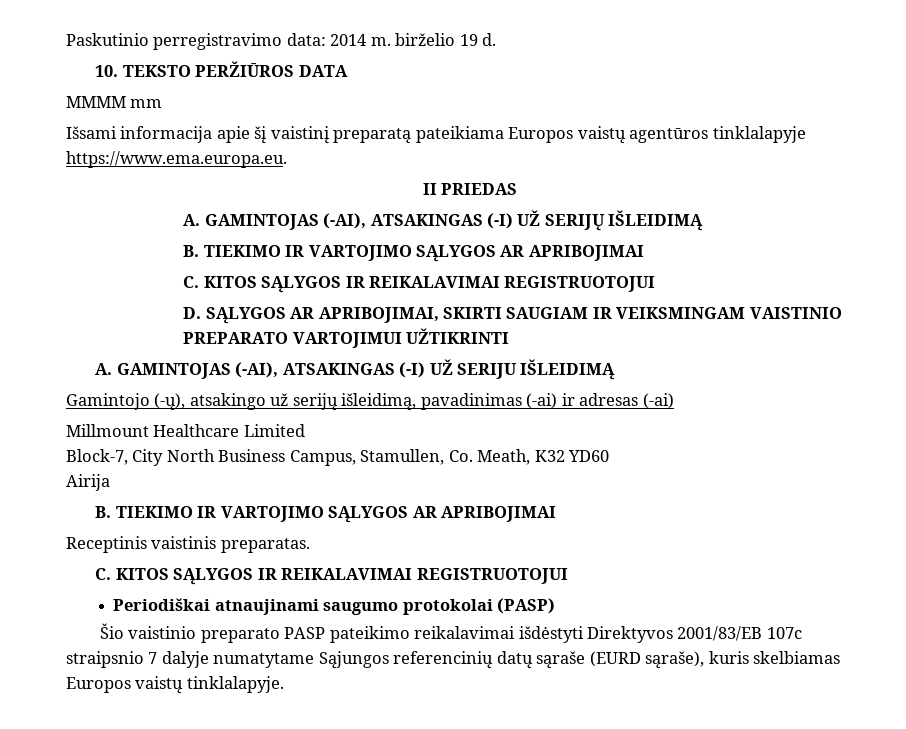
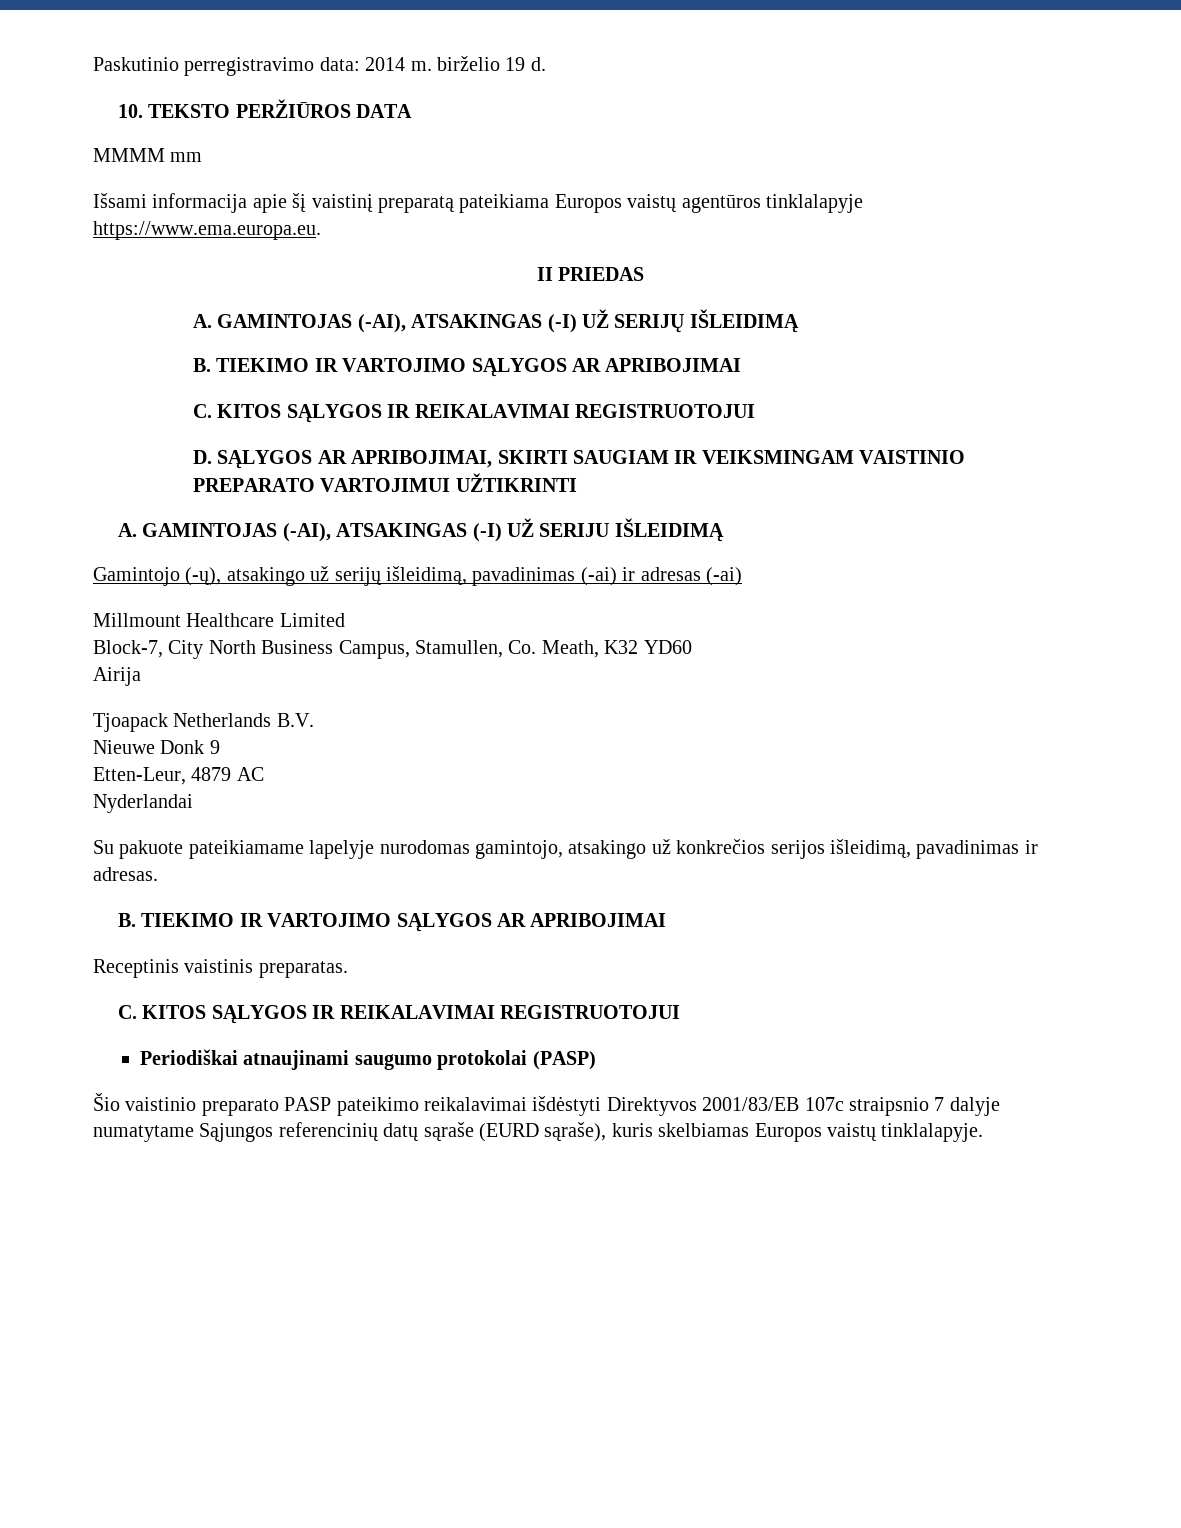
(110, 482) none -> [93,713,314,732] [93,740,220,754] [93,767,264,785] [93,794,193,813] [93,839,1038,859] [93,867,158,881] // Tjoapack Netherlands B.V. // Nieuwe Donk 9 // Etten-Leur, 4879 AC // Nyderlandai // Su pakuote pateikiamame lapelyje nurodomas gamintojo, atsakingo už konkrečios serijos išleidimą, pavadinimas ir adresas.

